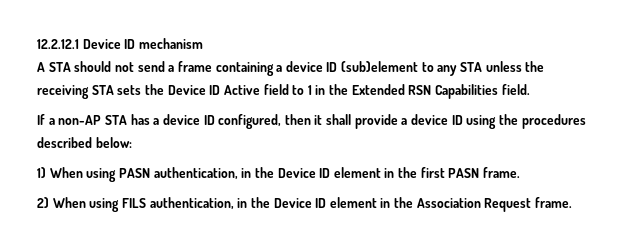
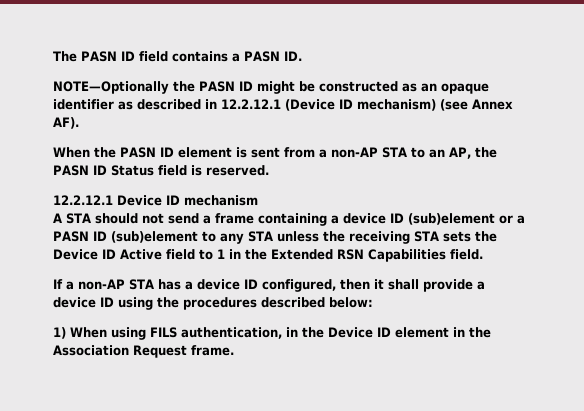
(37, 44) none -> [53,51,302,62] [53,81,489,94] [53,99,513,111] [53,117,79,129] [53,147,497,159] [53,165,269,176] The PASN ID field contains a PASN ID. // NOTE—Optionally the PASN ID might be constructed as an opaque identifier as described in 12.2.12.1 (Device ID mechanism) (see Annex AF). // When the PASN ID element is sent from a non-AP STA to an AP, the PASN ID Status field is reserved. //
(419, 66) none -> [498,215,525,224] [53,231,198,243] or a PASN ID (sub)element
[118,167,521,180] [37,197,120,212] PASN authentication, in the Device ID element in the first PASN frame. // 2) When using -> (146, 333) none

